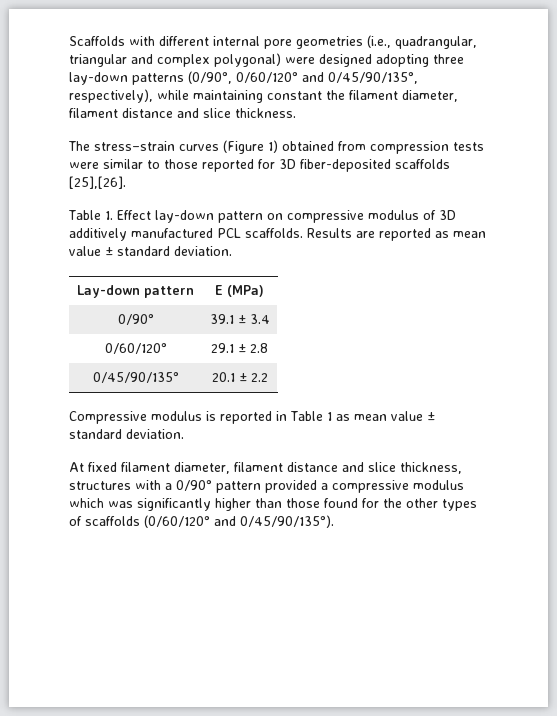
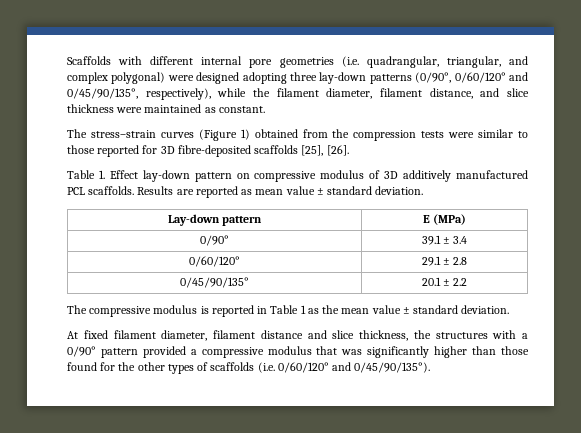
[367,35,477,49] [69,54,127,67] (i.e., quadrangular, triangular -> [341,56,501,68] (i.e. quadrangular, triangular,
[193,90,322,103] maintaining constant -> (247, 92) none
[122,108,296,118] distance and slice thickness. -> [429,88,529,99] [67,104,265,113] distance, and slice thickness were maintained as constant.
(366, 146) none -> [332,129,350,138] the
[300,159,450,172] [69,176,126,189] fiber-deposited scaffolds [25],[26]. -> [177,145,349,157] fibre-deposited scaffolds [25], [26].
[69,411,147,424] Compressive -> [67,305,152,317] The compressive
(350, 417) none -> [322,305,340,314] the
(462, 468) none -> [413,330,431,339] the
[69,498,104,508] which -> [316,346,338,355] that
[144,515,210,528] (0/60/120° -> [257,362,329,373] (i.e. 0/60/120°

